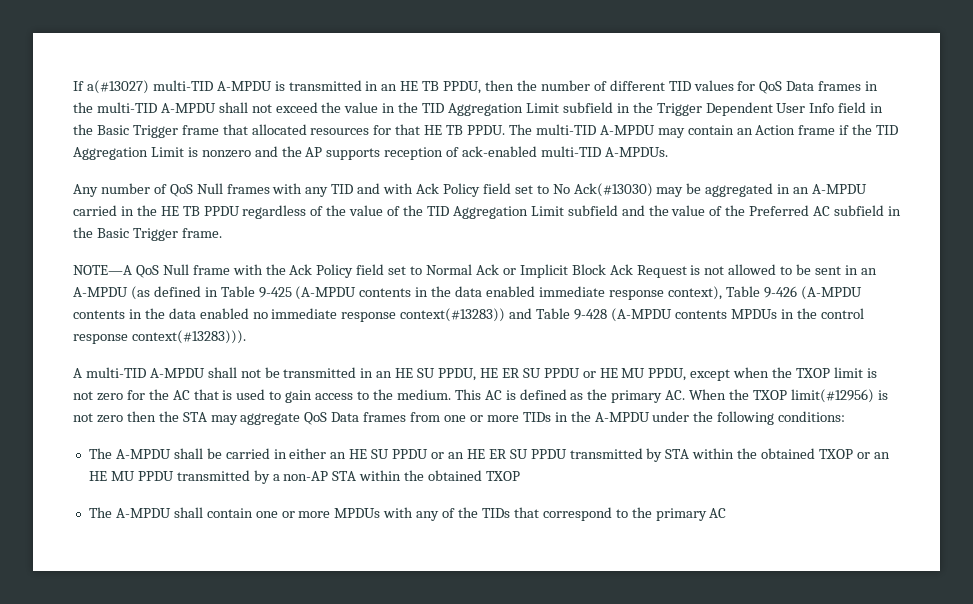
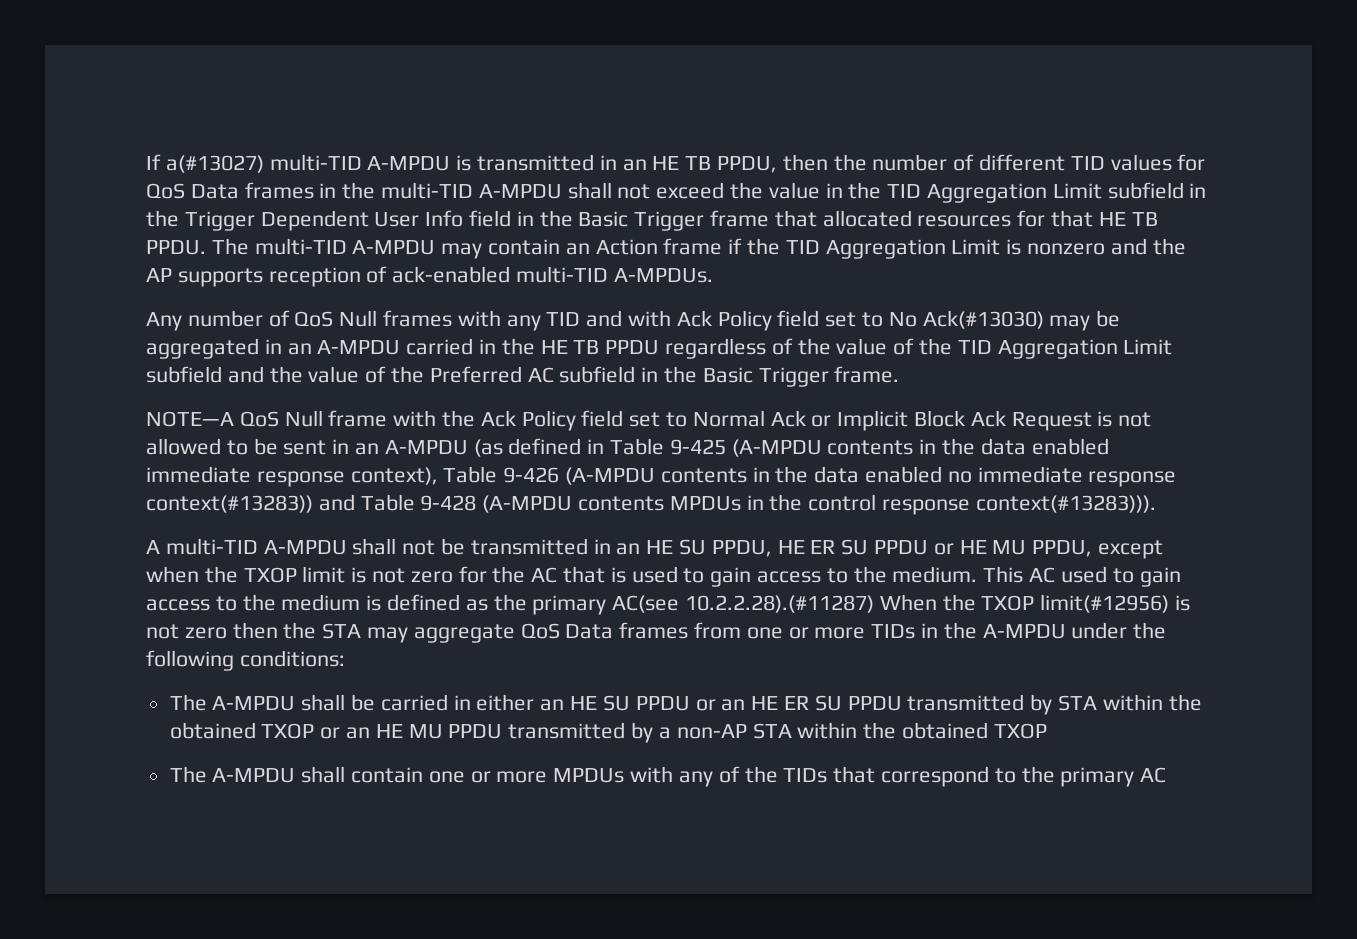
(502, 395) none -> [1060,566,1181,587] [146,594,361,611] used to gain access to the medium
[665,390,686,400] AC. -> [612,595,875,613] AC(see 10.2.2.28).(#11287)

